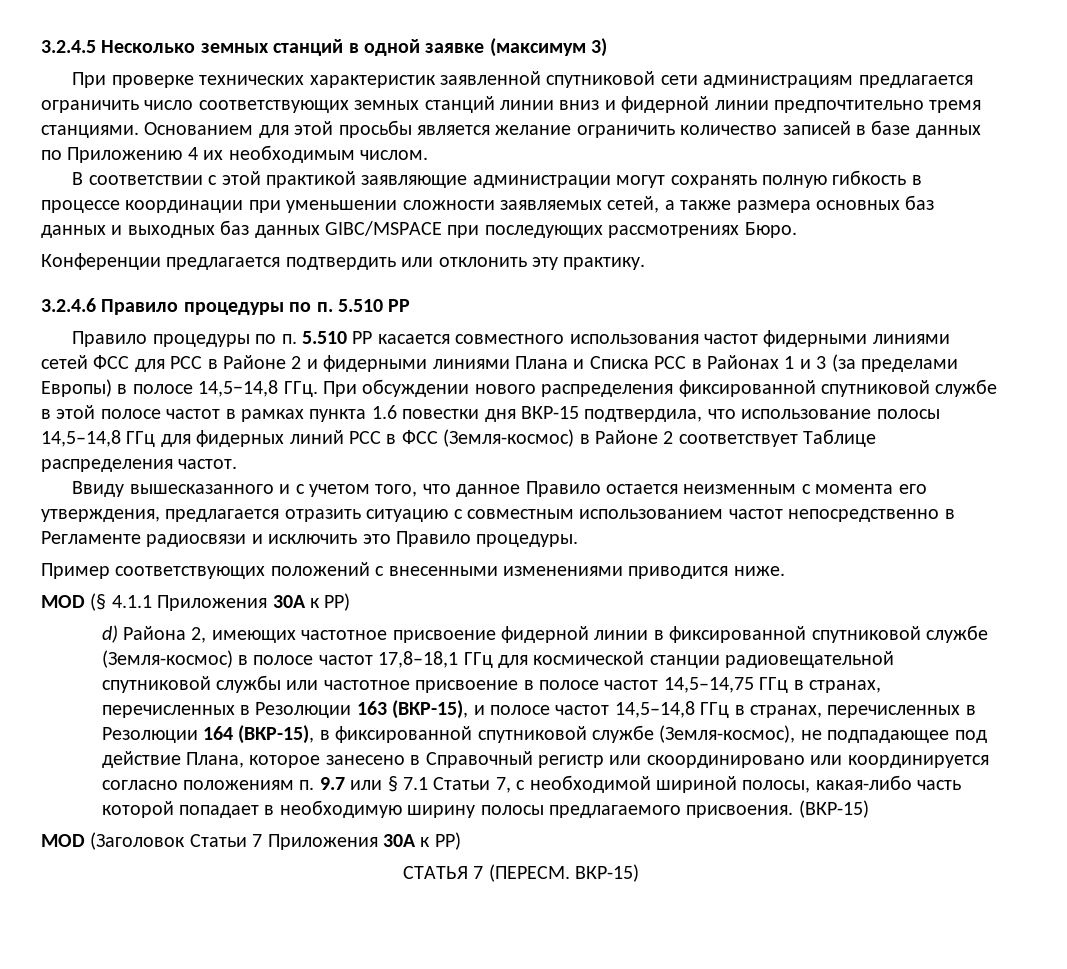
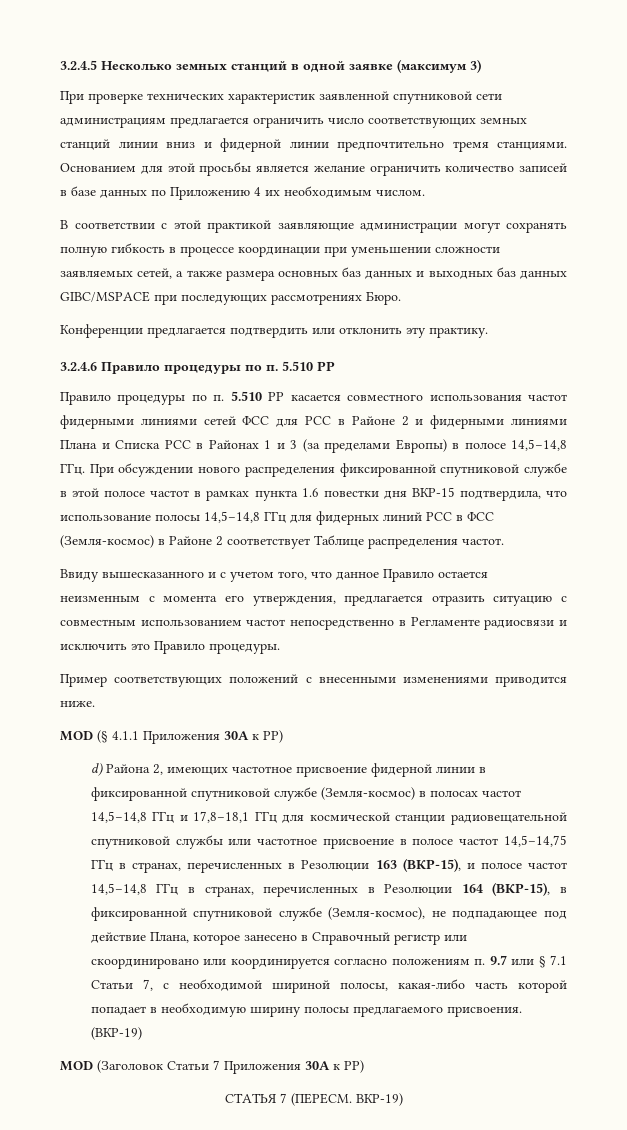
[253,655,373,665] полосе частот -> [429,790,521,797] [90,811,188,823] полосах частот 14,5−14,8 ГГц и
[798,800,869,818] (ВКР-15) -> [90,1027,142,1040] (ВКР-19)
[575,864,640,882] ВКР-15) -> [355,1093,403,1106] ВКР-19)

